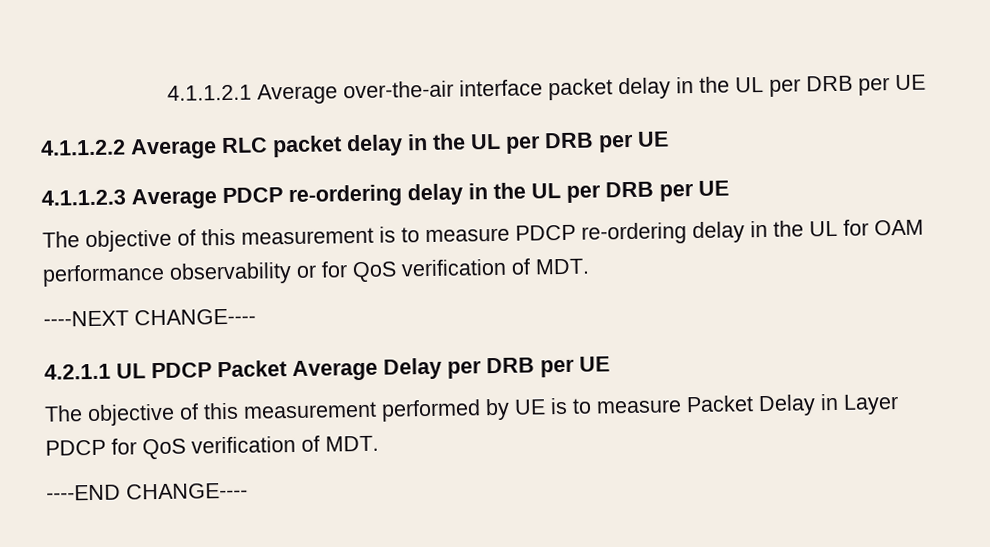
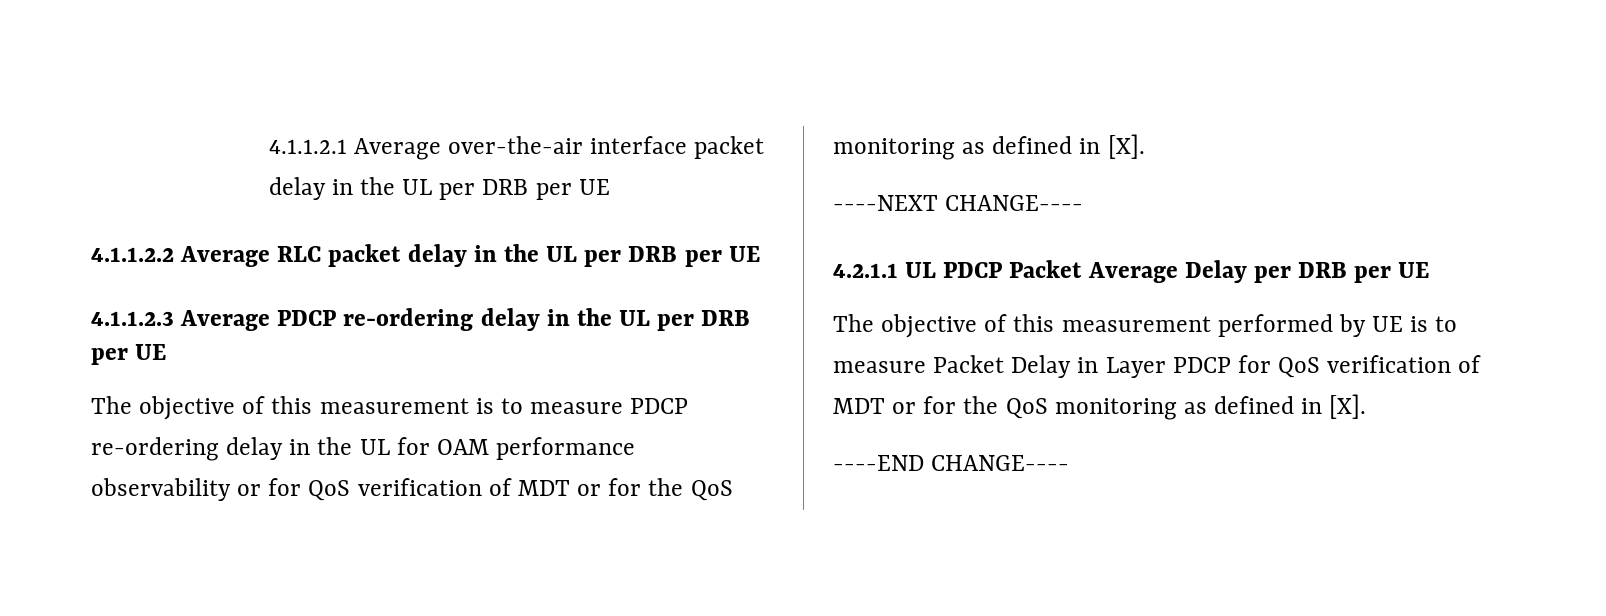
[535,258,590,275] MDT. -> [517,478,733,501] [833,134,1145,160] MDT or for the QoS monitoring as defined in [X].
[325,435,379,452] MDT. -> [833,394,1367,420] MDT or for the QoS monitoring as defined in [X].

